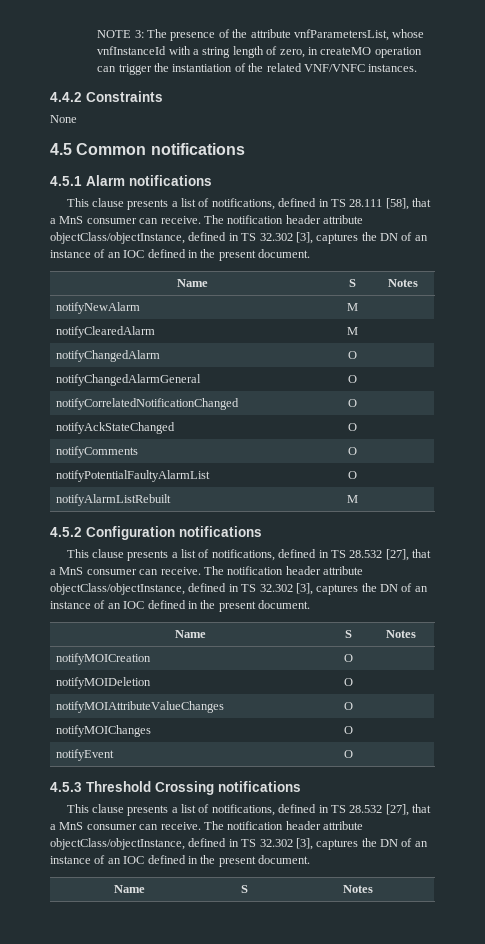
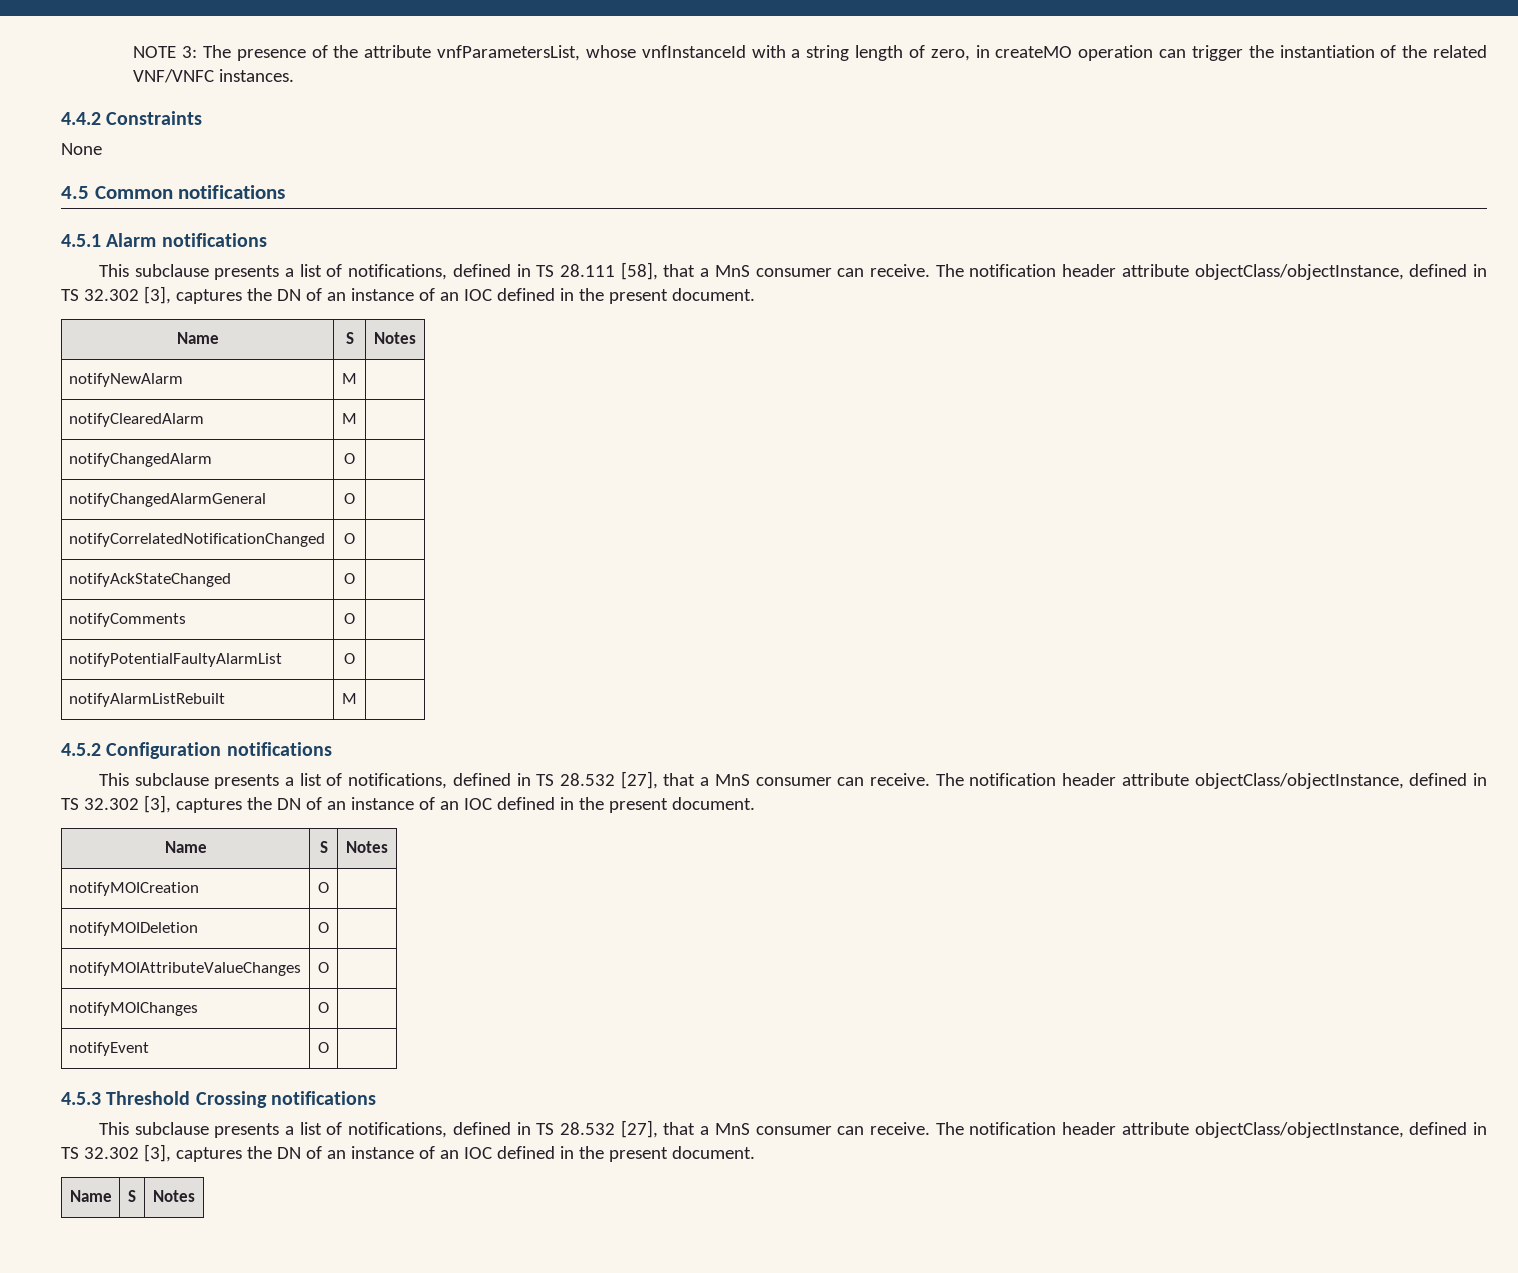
[91,198,124,207] clause -> [134,264,209,277] subclause
[91,549,124,558] clause -> [134,773,209,786] subclause
[91,804,124,813] clause -> [134,1122,209,1135] subclause

